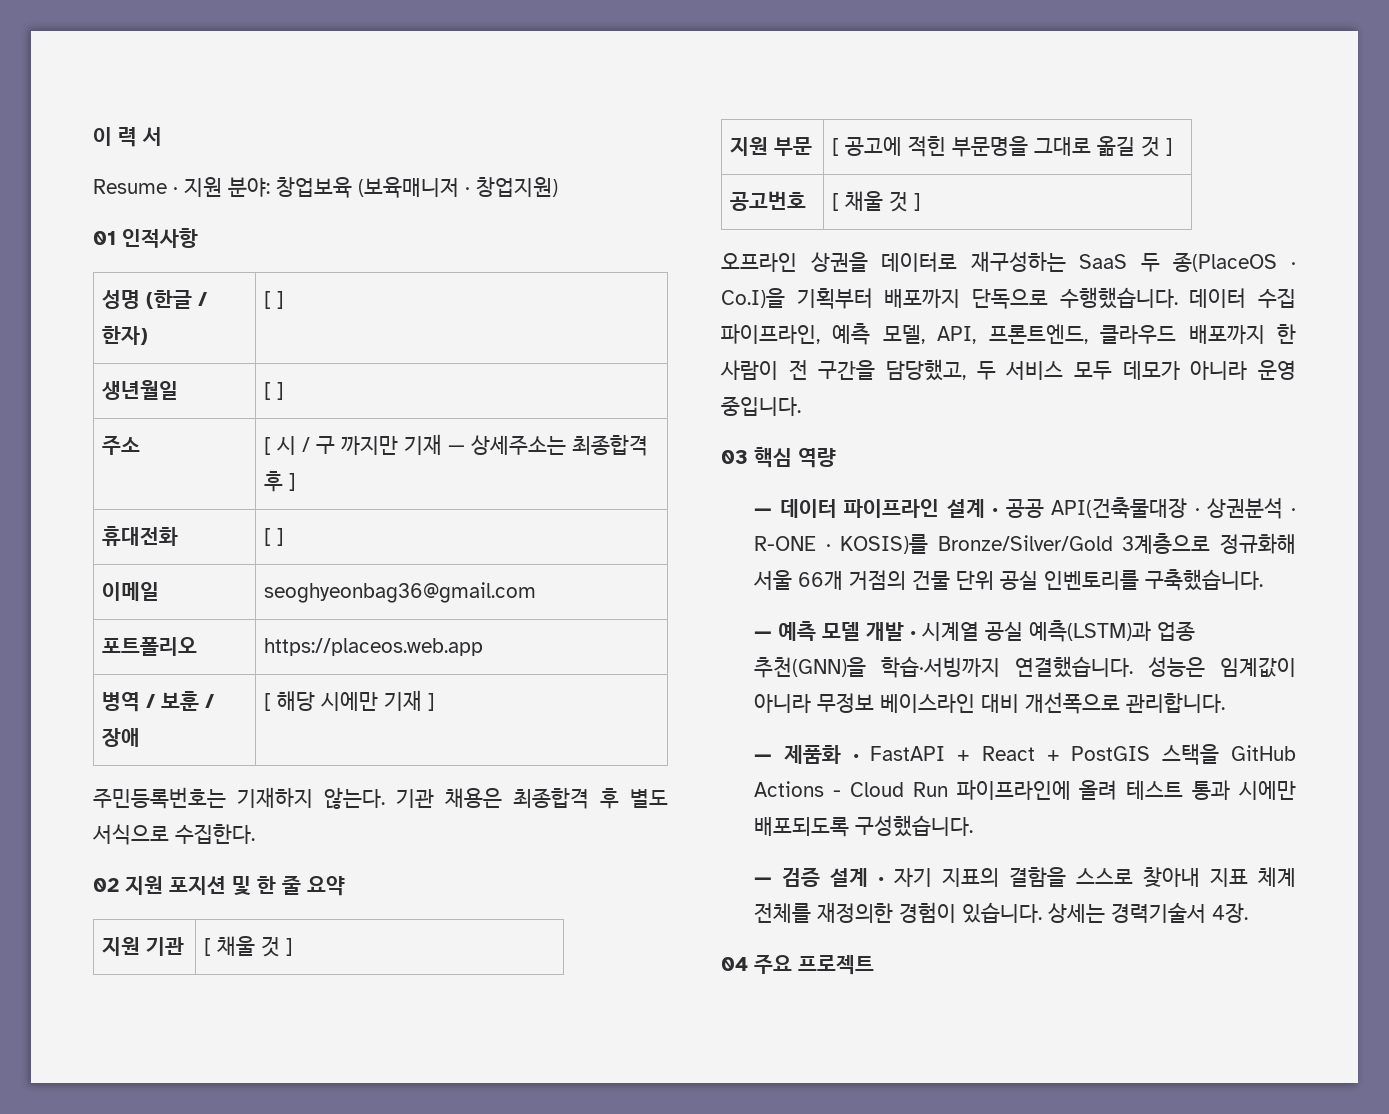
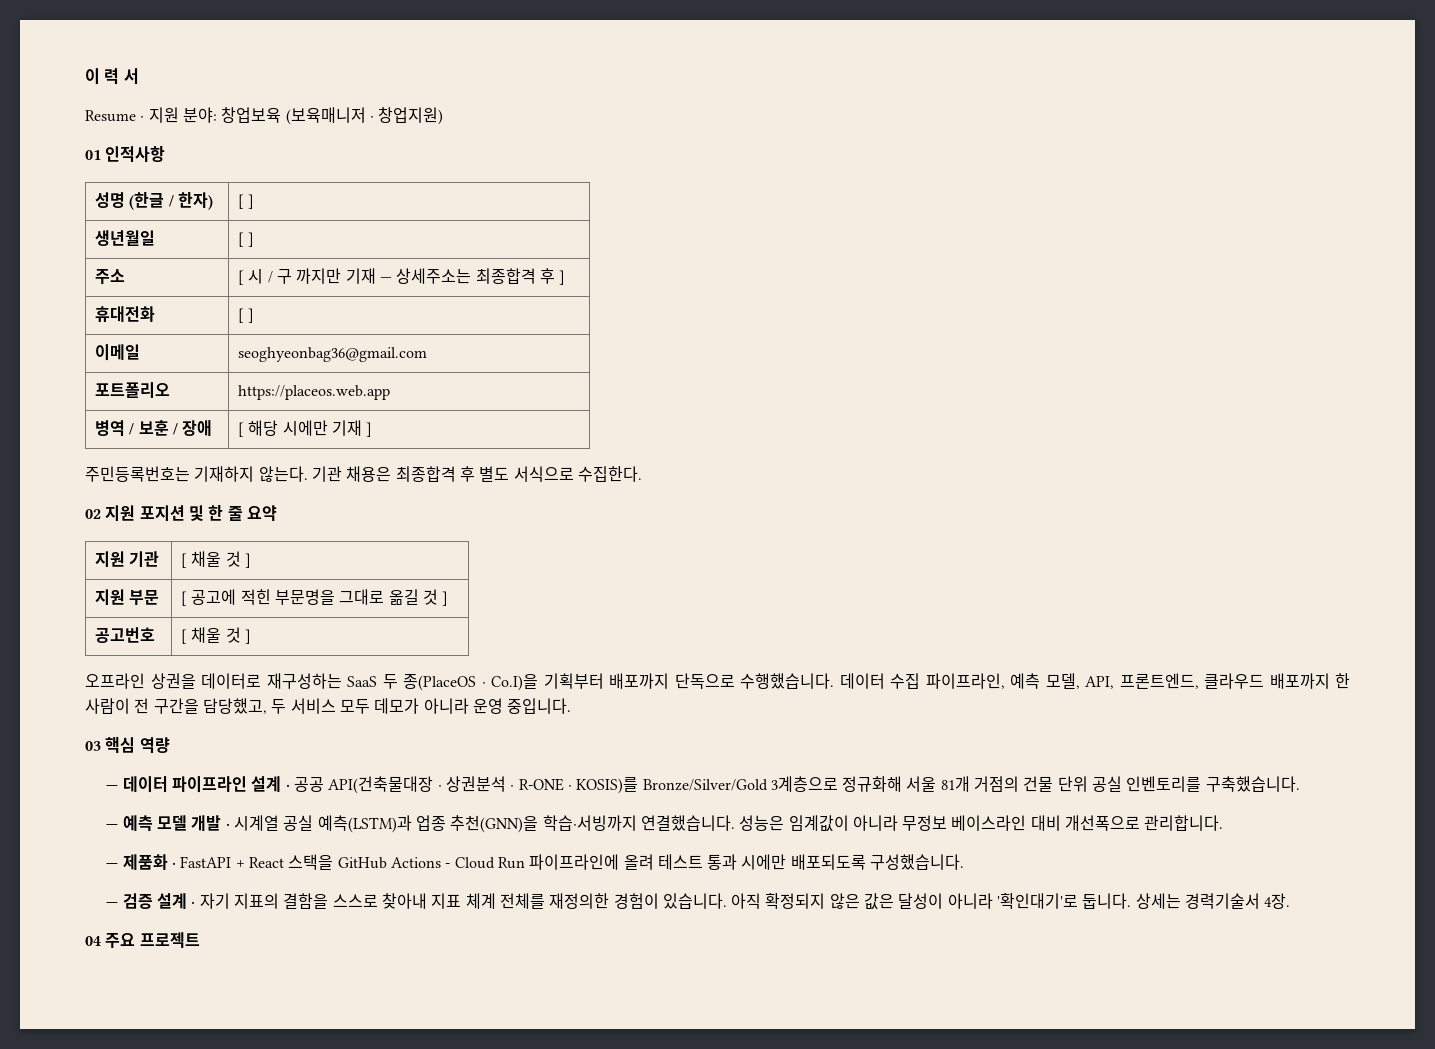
[797,571,843,590] 66개 -> [940,776,970,792] 81개
[1046,746,1151,761] + PostGIS -> (284, 862) none
(1042, 912) none -> [731,893,1132,910] 아직 확정되지 않은 값은 달성이 아니라 '확인대기'로 둡니다.

